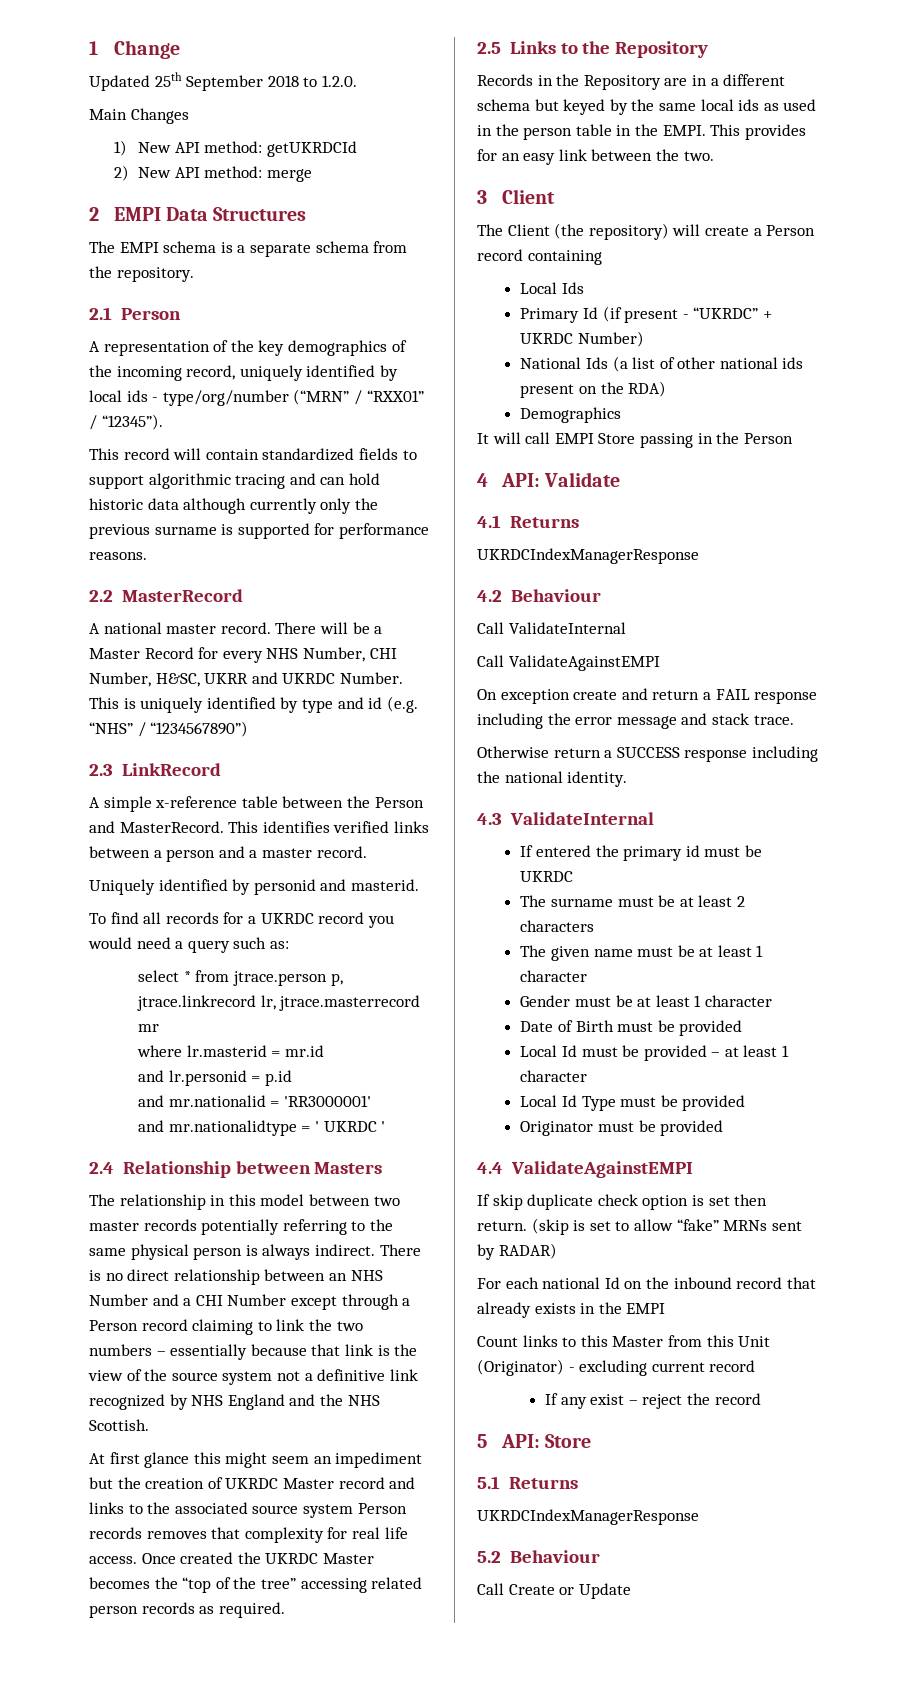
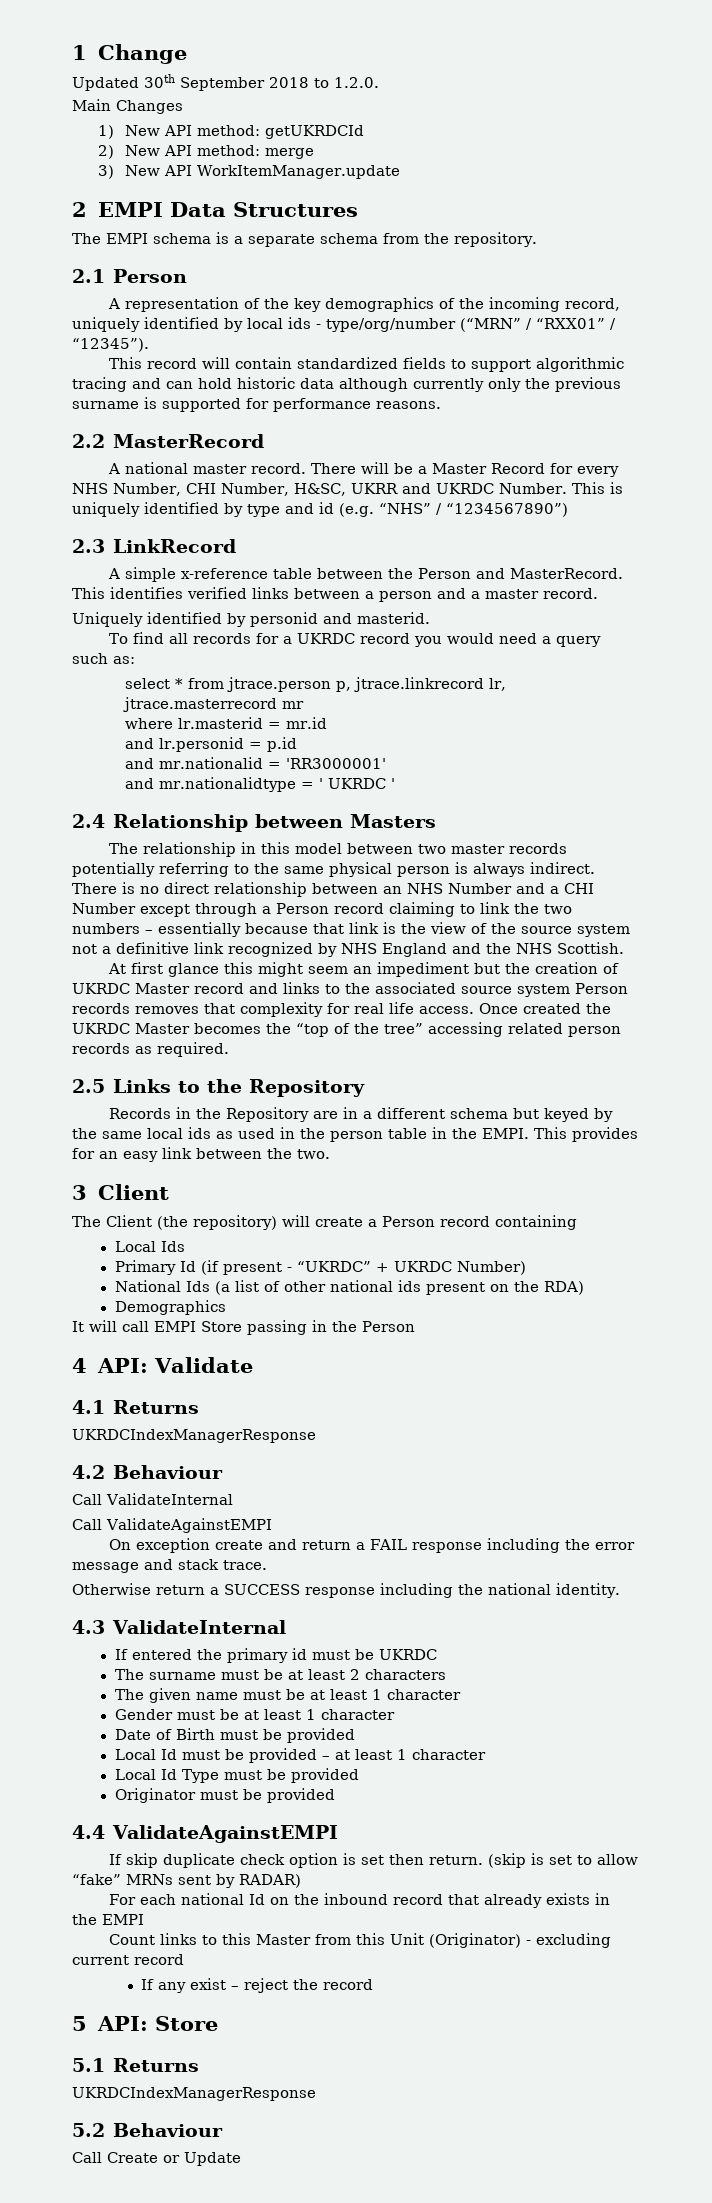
[154,72,182,87] 25th -> [144,74,175,88] 30th
(313, 175) none -> [98,165,400,179] // 3) New API WorkItemManager.update

